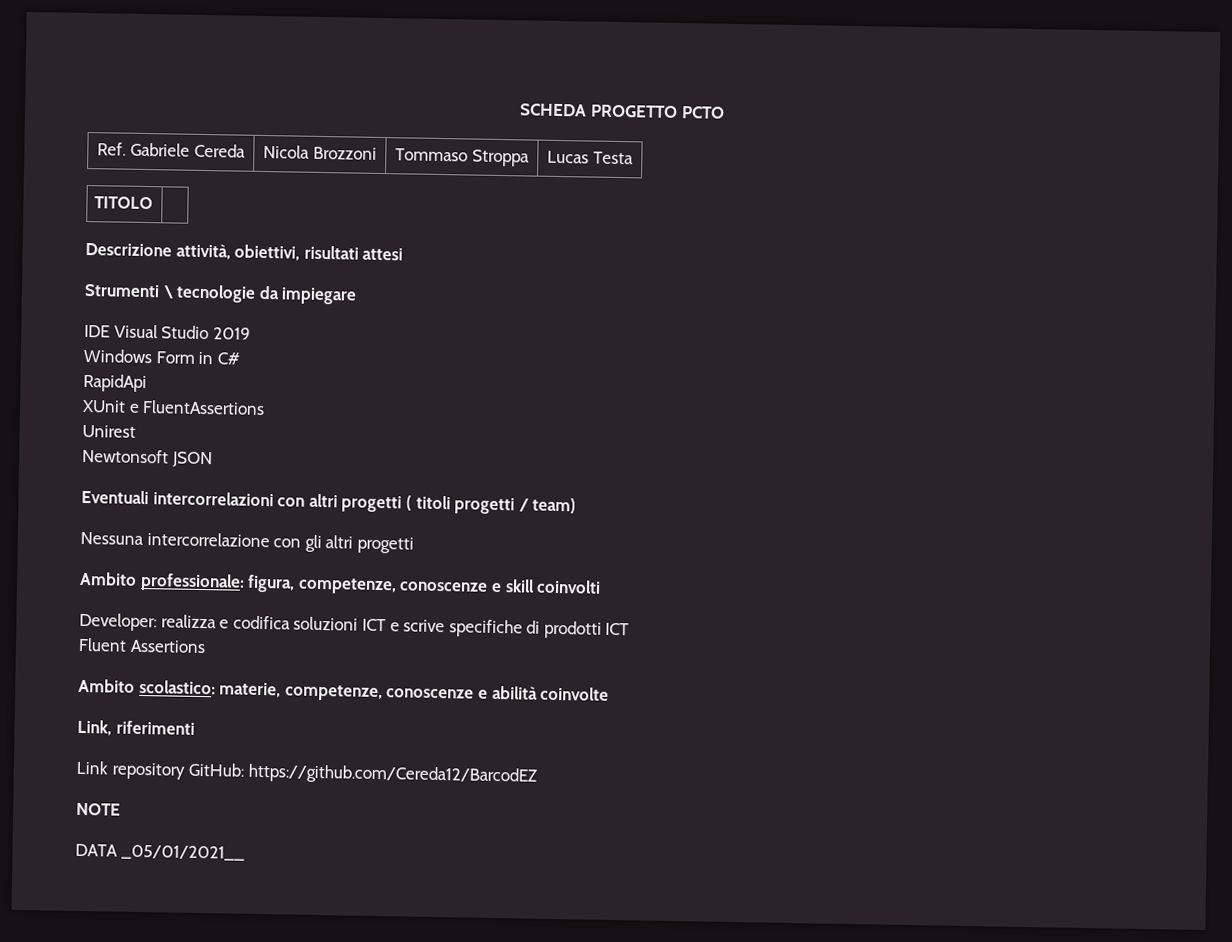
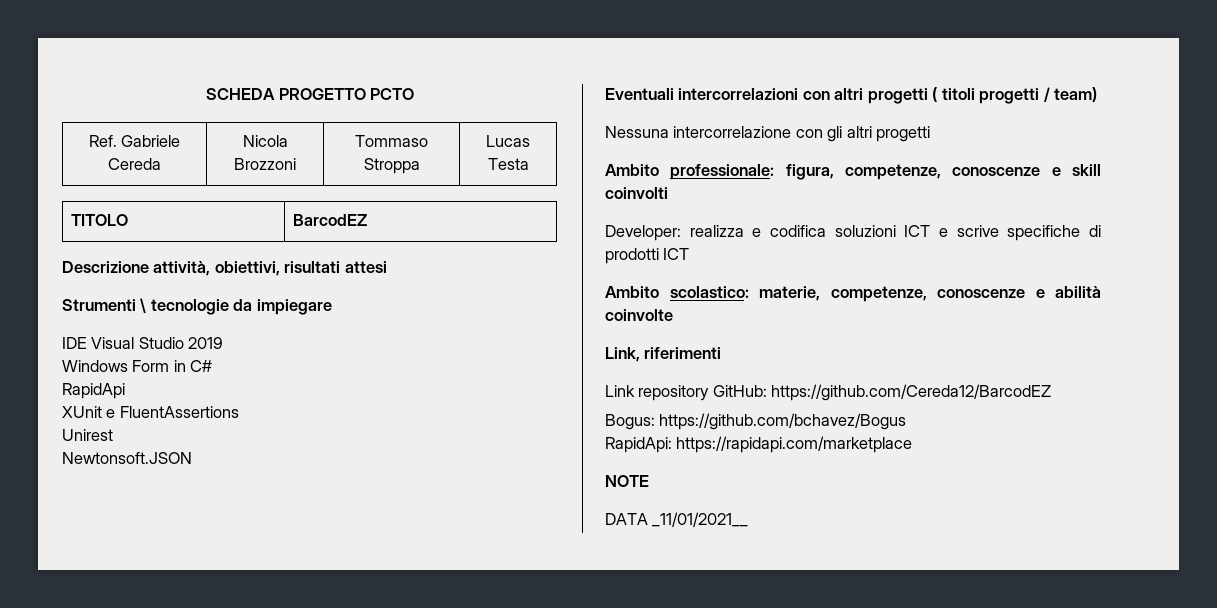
(154, 203) none -> [292,214,367,226] BarcodEZ
[82,448,213,468] Newtonsoft JSON -> [62,452,192,464] Newtonsoft.JSON
[78,637,206,654] // Fluent Assertions -> (690, 254) none
(538, 774) none -> [605,413,907,430] [605,436,913,453] // Bogus: https://github.com/bchavez/Bogus // RapidApi: https://rapidapi.com/marketplace
[120,844,245,861] _05/01/2021__ -> [652,512,749,527] _11/01/2021__

